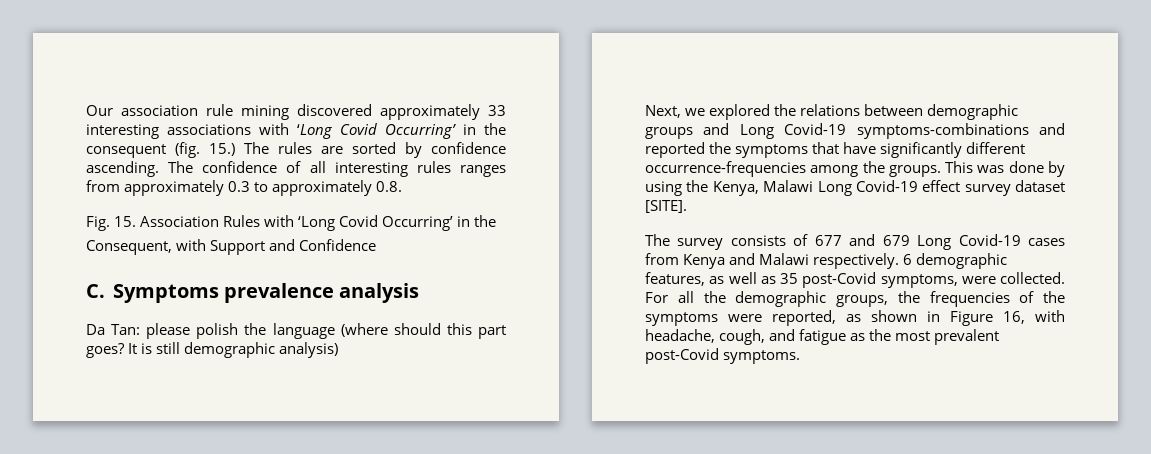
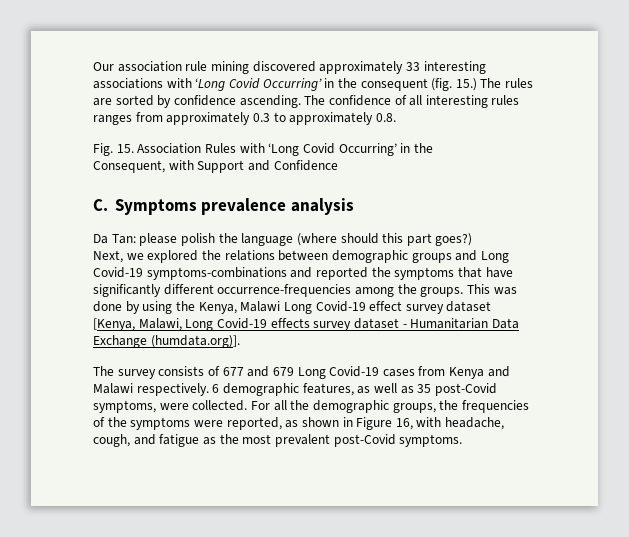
[86,342,339,358] goes? It is still demographic analysis) -> [435,233,473,246] goes?)
[645,200,687,213] [SITE]. -> [93,318,519,331] [93,335,240,348] [Kenya, Malawi, Long Covid-19 effects survey dataset - Humanitarian Data Exchange (humdata.org)].

